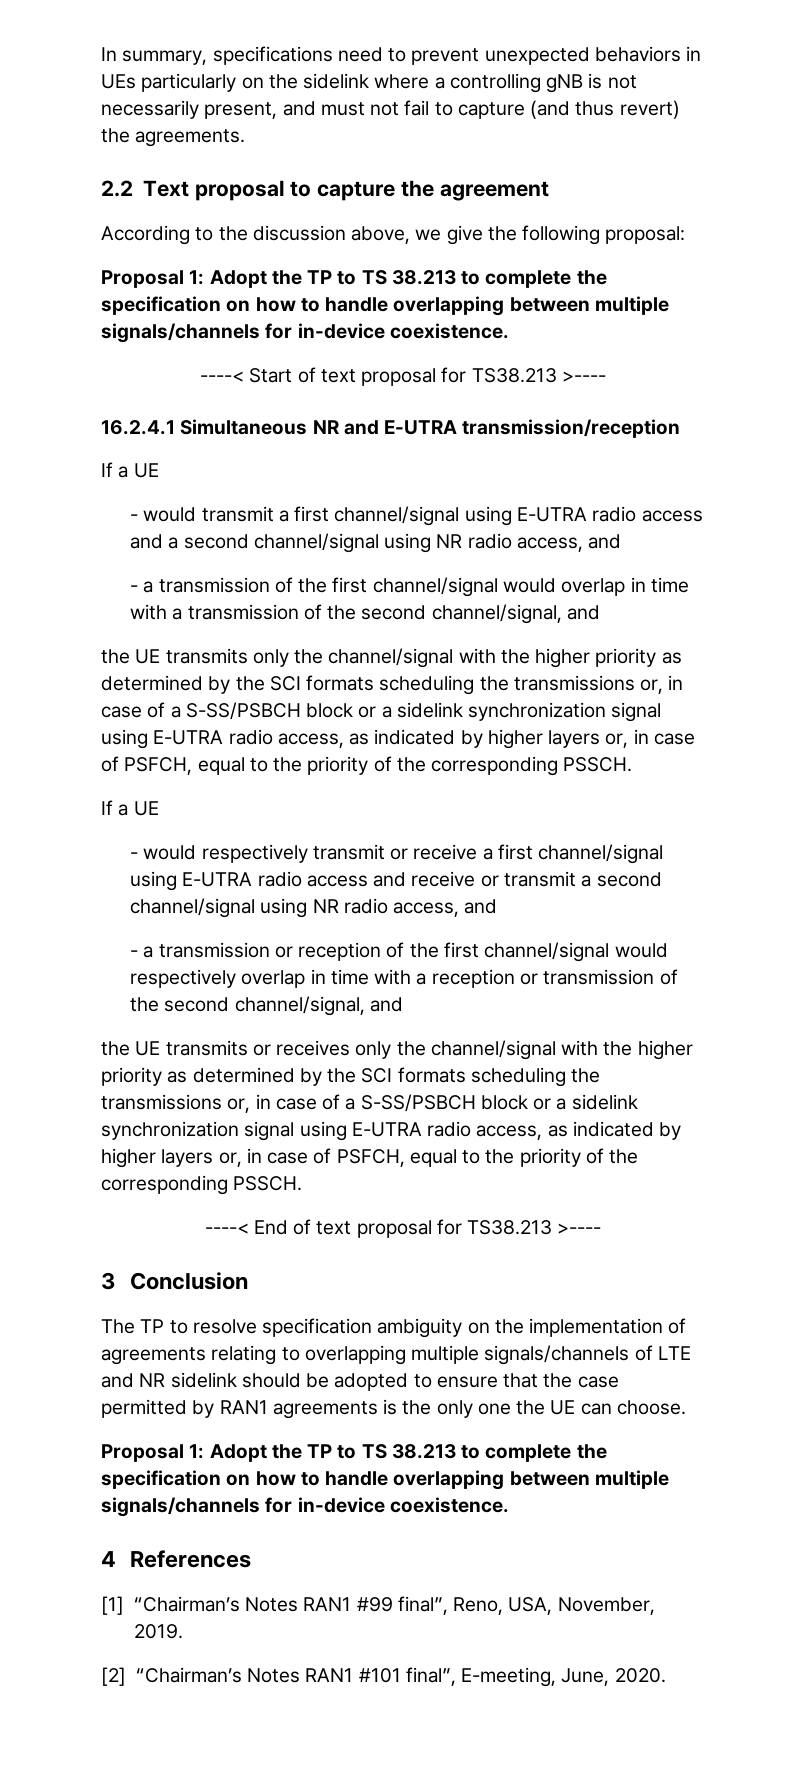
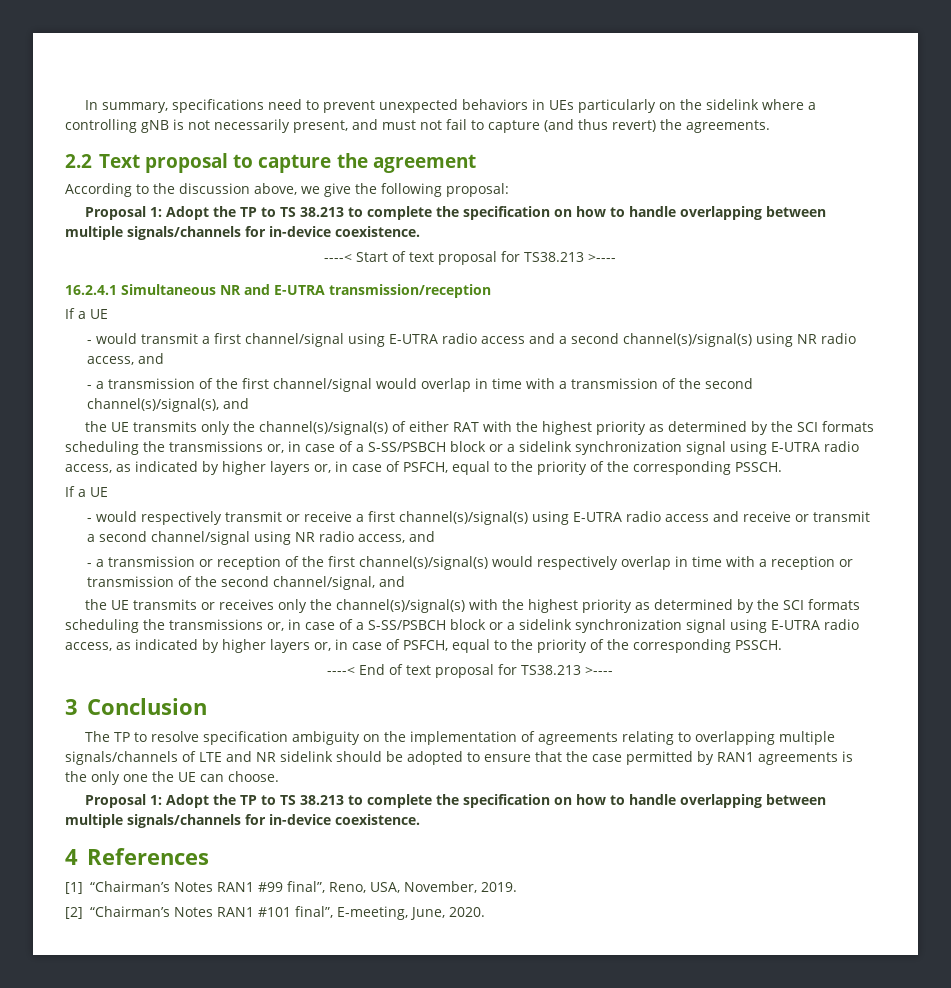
[253,533,379,553] channel/signal -> [623,333,753,347] channel(s)/signal(s)
[431,604,562,624] channel/signal, -> [87,398,220,412] channel(s)/signal(s),
[328,648,591,668] channel/signal with the higher -> [258,421,592,435] channel(s)/signal(s) of either RAT with the highest
[538,844,664,864] channel/signal -> [399,511,529,525] channel(s)/signal(s)
[484,942,610,962] channel/signal -> [359,556,489,570] channel(s)/signal(s)
[430,1040,693,1060] channel/signal with the higher -> [335,599,578,613] channel(s)/signal(s) with the highest

